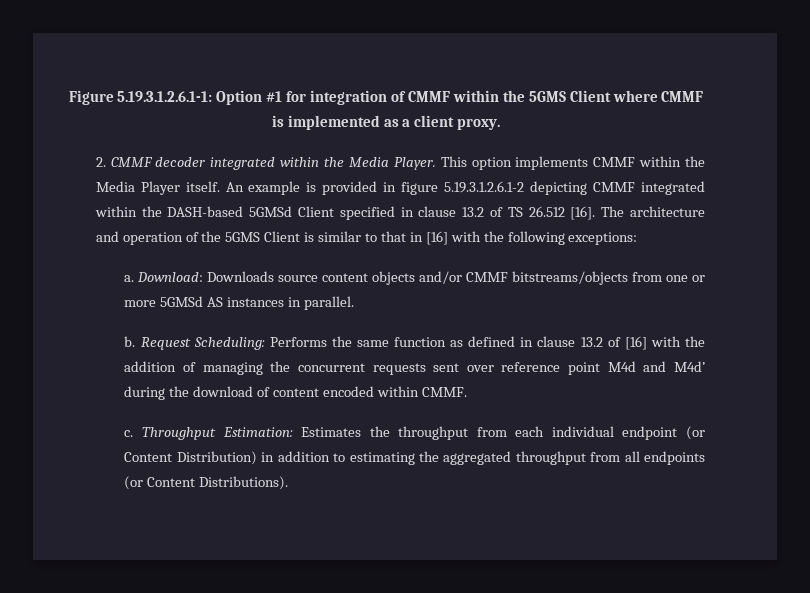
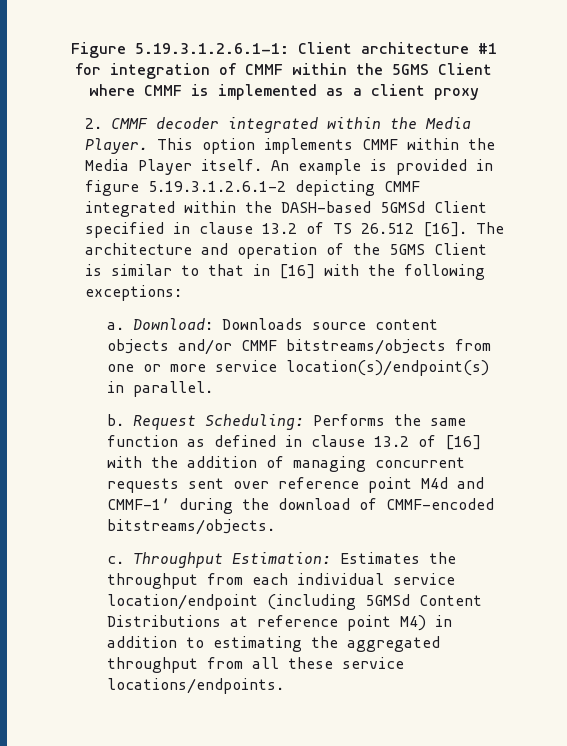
[216,90,263,105] Option -> [297,42,469,54] Client architecture
[457,118,501,130] proxy. -> [433,88,479,100] proxy
[160,296,285,307] 5GMSd AS instances -> [214,360,489,376] service location(s)/endpoint(s)
[270,361,291,372] the -> (366, 464) none
[674,361,706,372] M4d’ -> [106,498,170,510] CMMF-1′
[273,386,467,397] content encoded within CMMF. -> [385,498,494,510] [106,519,275,535] CMMF-encoded bitstreams/objects.
[622,426,705,440] [124,451,257,465] endpoint (or Content Distribution) -> [392,573,455,585] [106,594,482,610] [106,615,426,631] service location/endpoint (including 5GMSd Content Distributions at reference point M4)
[644,451,705,465] [124,476,289,490] endpoints (or Content Distributions). -> [287,657,404,669] [106,678,284,694] these service locations/endpoints.

